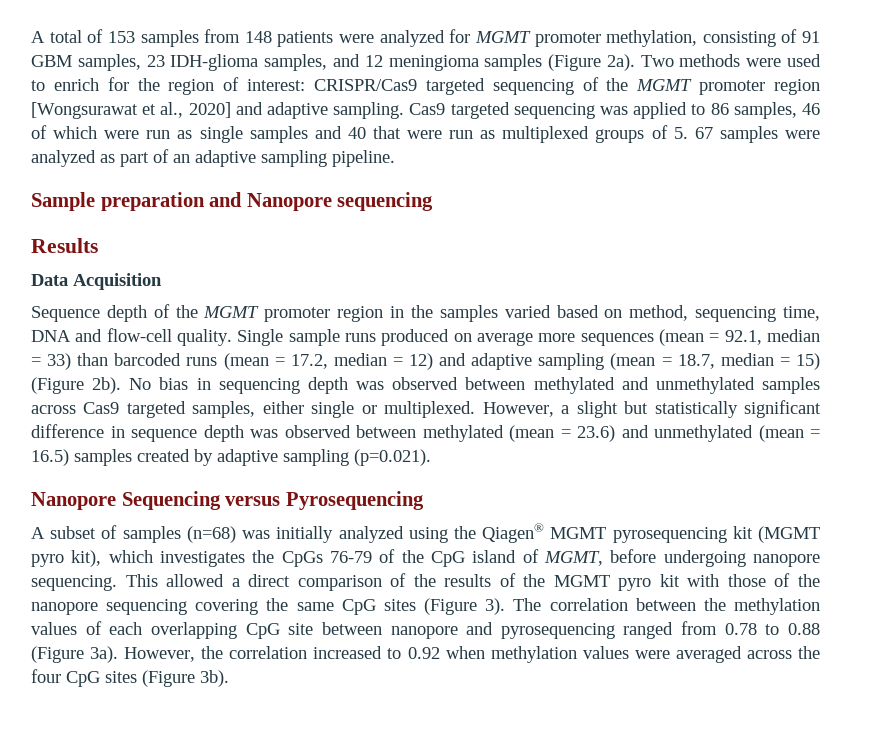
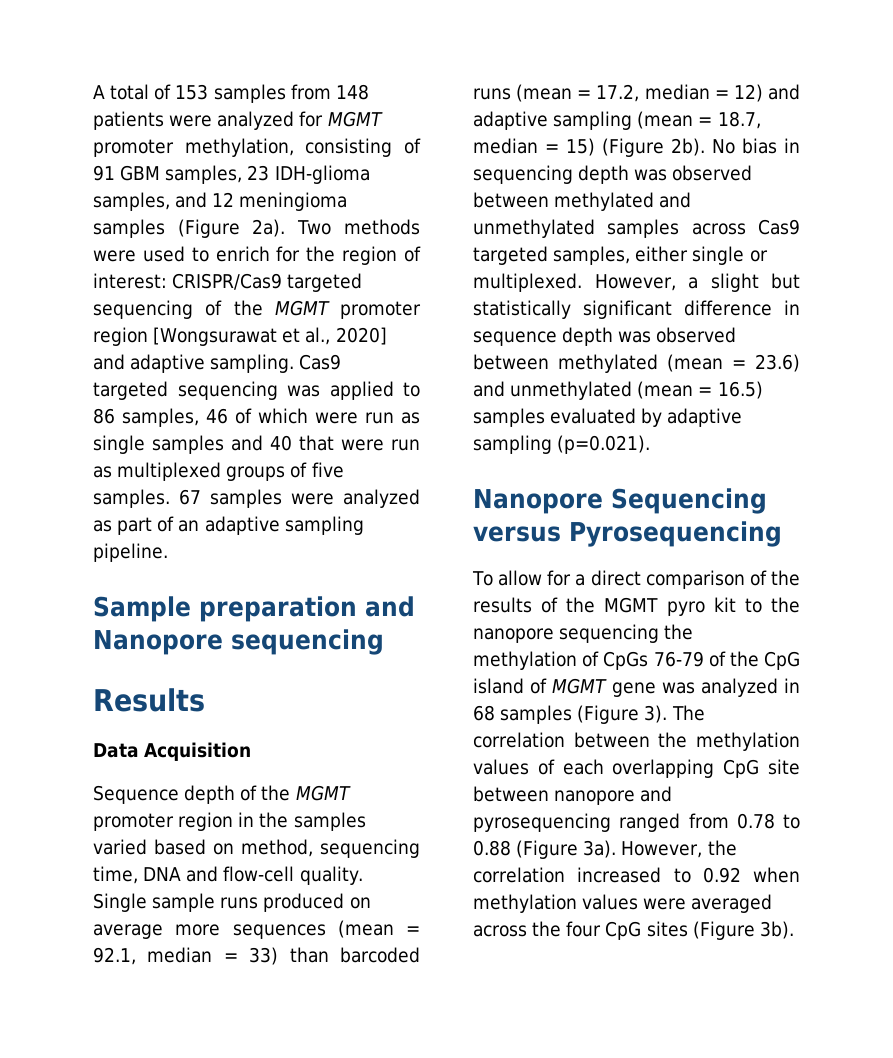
[673,127,688,139] 5. -> [311,462,344,478] [93,489,170,508] five samples.
[137,449,190,462] created -> [550,408,637,424] evaluated
[31,523,820,543] [31,549,820,567] [31,574,225,591] A subset of samples (n=68) was initially analyzed using the Qiagen® MGMT pyrosequencing kit (MGMT pyro kit), which investigates the CpGs 76-79 of the CpG island of MGMT, before undergoing nanopore sequencing. This allowed -> [472,570,572,586] To allow for
[687,573,820,587] [31,598,416,615] with those of the nanopore sequencing covering the same CpG sites -> [744,597,800,613] [473,624,694,643] [473,651,800,670] [473,678,800,697] [473,705,573,724] to the nanopore sequencing the methylation of CpGs 76-79 of the CpG island of MGMT gene was analyzed in 68 samples

